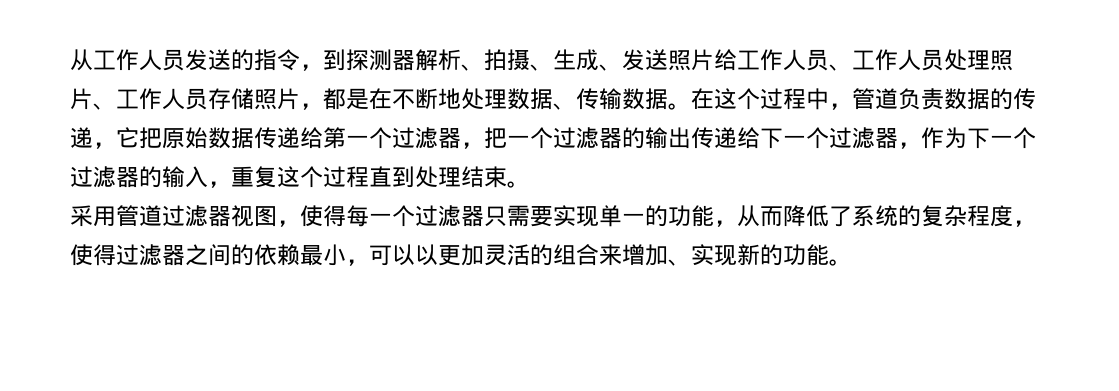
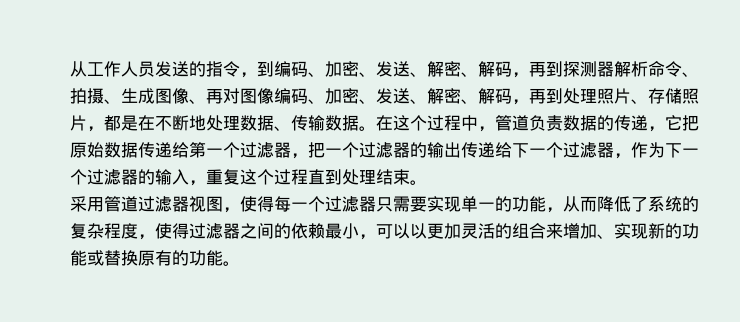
(346, 60) none -> [274,61,563,78] 编码、加密、发送、解密、解码，再到
(461, 60) none -> [648,61,682,77] 命令
[599,49,944,71] 、发送照片给工作人员、工作人员 -> [155,88,563,105] 图像、再对图像编码、加密、发送、解密、解码，再到
[116,88,208,110] 工作人员 -> (648, 101) none
(829, 255) none -> [87,250,223,266] 或替换原有的功能

